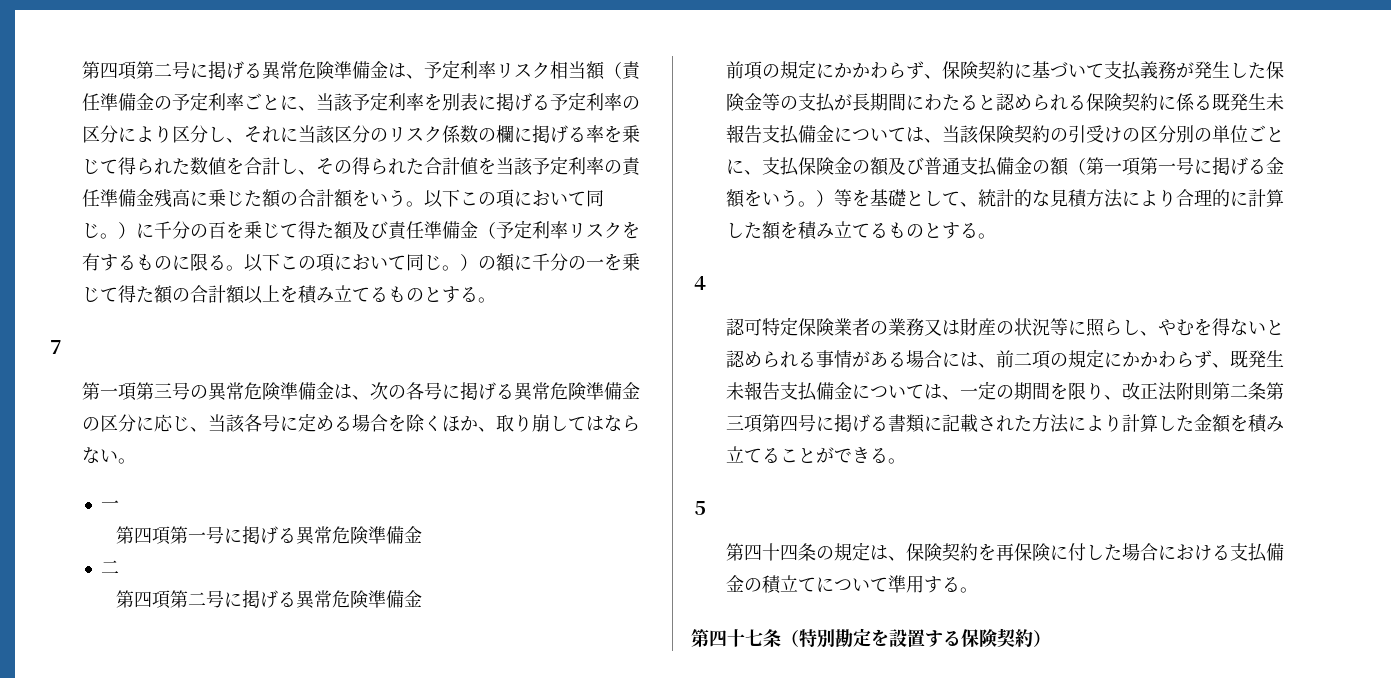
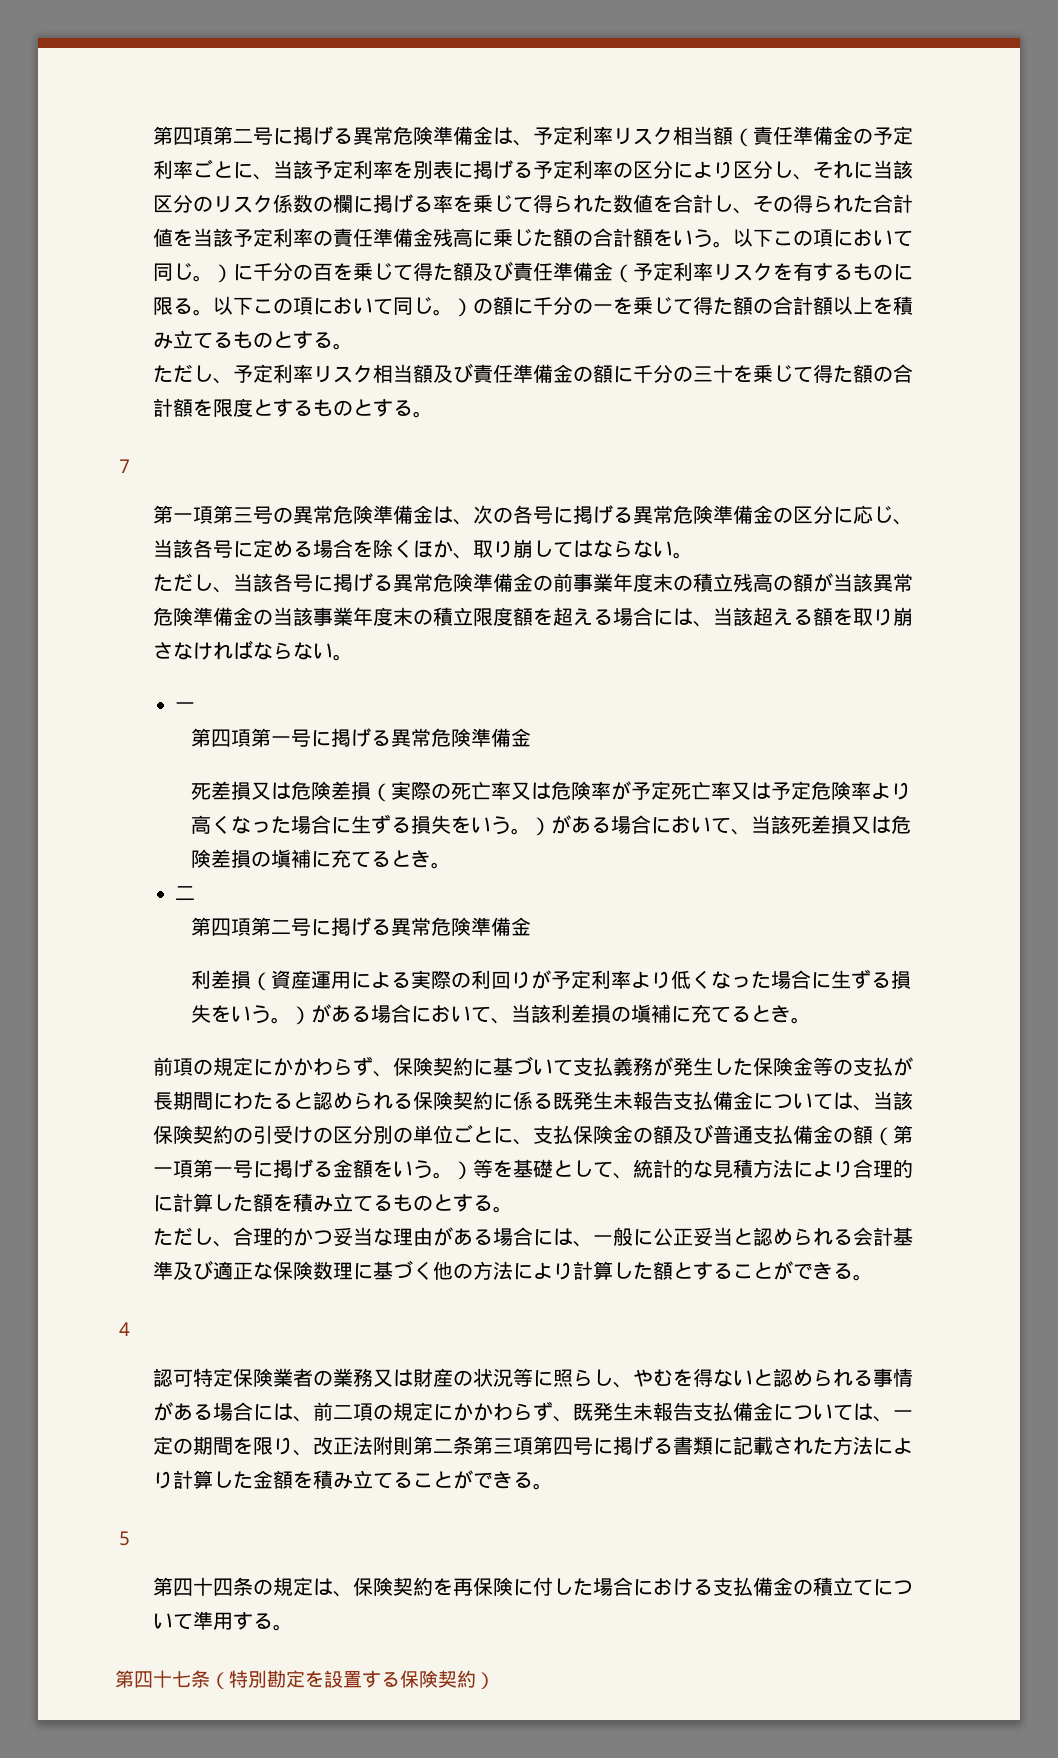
(496, 300) none -> [153,363,914,384] [153,398,434,418] // ただし、予定利率リスク相当額及び責任準備金の額に千分の三十を乗じて得た額の合計額を限度とするものとする。
(136, 461) none -> [153,573,914,593] [153,607,914,627] [153,640,354,661] // ただし、当該各号に掲げる異常危険準備金の前事業年度末の積立残高の額が当該異常危険準備金の当該事業年度末の積立限度額を超える場合には、当該超える額を取り崩さなければならない。
(423, 534) none -> [191,781,912,802] [191,814,912,836] [191,849,452,869] // 死差損又は危険差損（実際の死亡率又は危険率が予定死亡率又は予定危険率より高くなった場合に生ずる損失をいう。）がある場合において、当該死差損又は危険差損の塡補に充てるとき。
(423, 598) none -> [191,969,912,991] [191,1004,812,1025] // 利差損（資産運用による実際の利回りが予定利率より低くなった場合に生ずる損失をいう。）がある場合において、当該利差損の塡補に充てるとき。
(996, 236) none -> [153,1227,914,1247] [153,1260,874,1281] // ただし、合理的かつ妥当な理由がある場合には、一般に公正妥当と認められる会計基準及び適正な保険数理に基づく他の方法により計算した額とすることができる。

